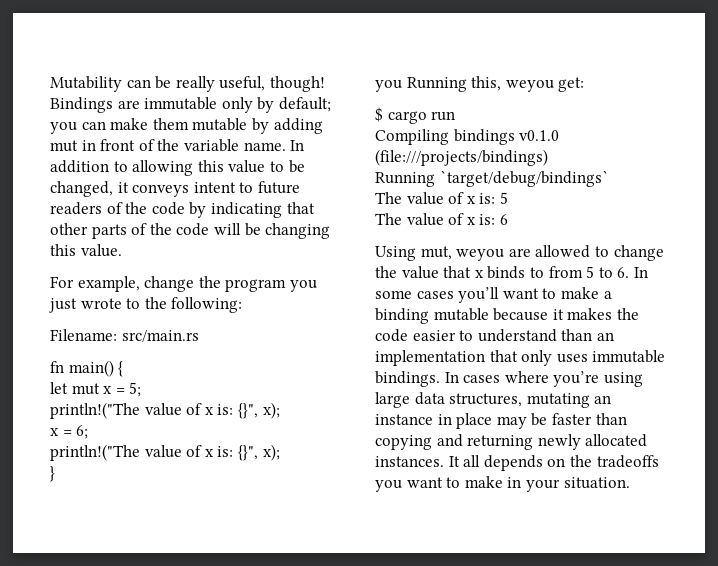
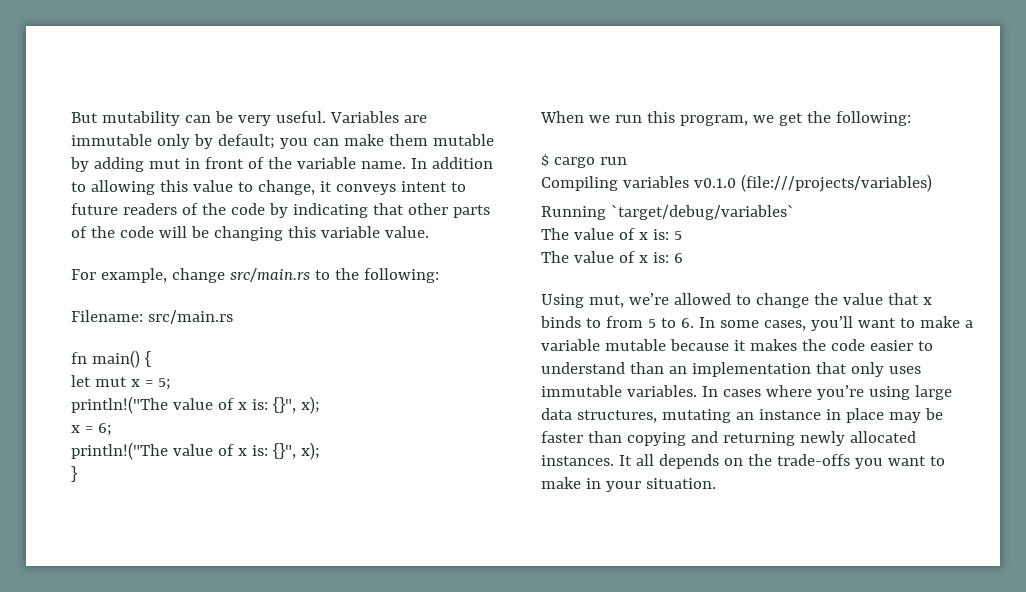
[50,76,325,92] [50,97,113,113] Mutability can be really useful, though! Bindings -> [71,111,399,126] But mutability can be very useful. Variables
[288,160,305,173] [50,181,113,197] be changed, -> [257,180,315,195] change,
(76, 250) none -> [320,226,380,238] variable
[198,276,317,292] [49,298,122,313] the program you just wrote -> [229,268,310,282] src/main.rs
[375,76,585,92] you Running this, weyou get: -> [540,111,911,126] When we run this program, we get the following:
[453,129,560,145] [375,149,548,166] [375,170,609,187] bindings v0.1.0 (file:///projects/bindings) // Running `target/debug/bindings` -> [622,174,932,192] [541,204,794,220] variables v0.1.0 (file:///projects/variables) // Running `target/debug/variables`
[456,248,531,261] weyou are -> [628,293,669,305] we’re
[416,291,454,299] cases -> [763,320,806,331] cases,
[375,308,429,324] binding -> [541,339,600,351] variable
[375,371,440,387] bindings. -> [626,385,697,397] variables.
[596,455,659,468] tradeoffs -> [776,454,850,466] trade-offs

